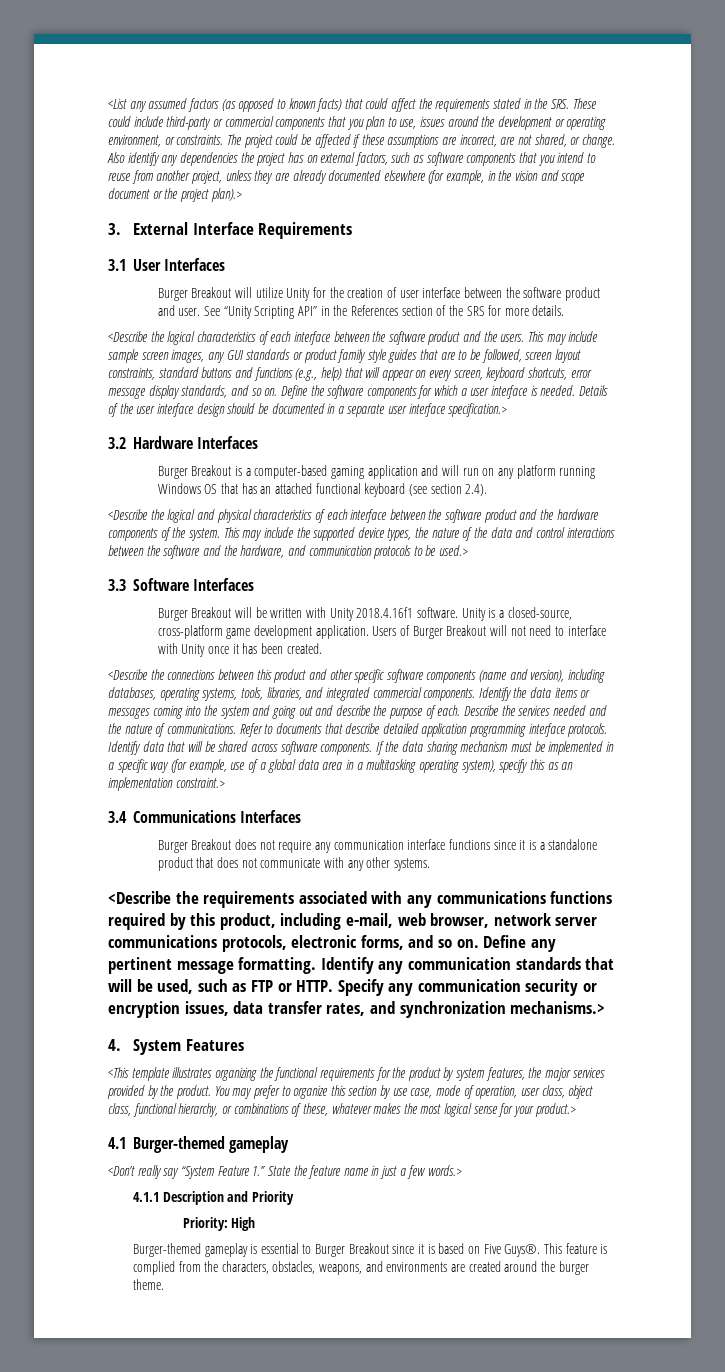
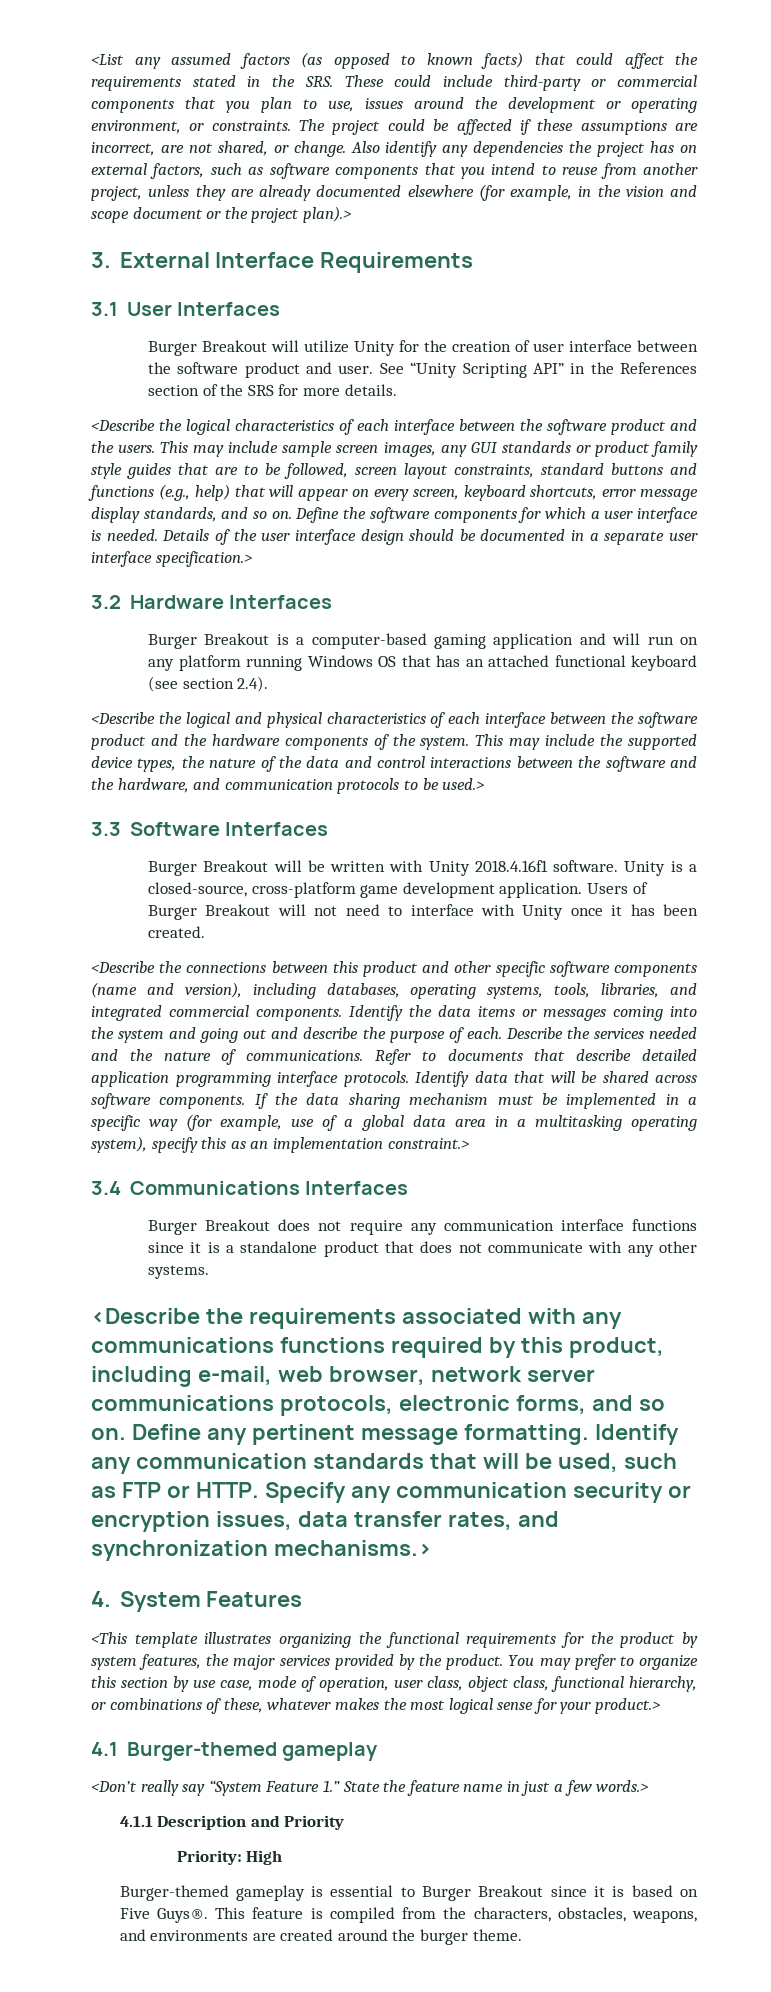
[132,1261,175,1275] complied -> [329,1907,395,1923] compiled

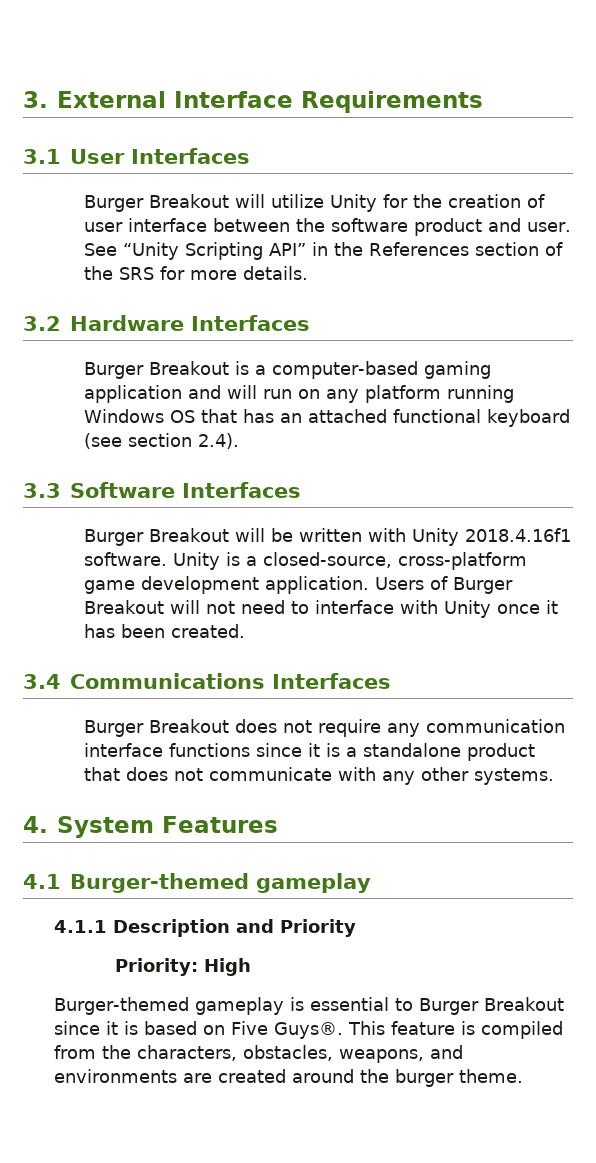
[91,52,698,69] [91,75,697,91] [91,97,697,113] [91,119,699,135] [91,141,697,157] [91,163,698,179] [91,184,697,201] [91,206,351,223] <List any assumed factors (as opposed to known facts) that could affect the requirements stated in the SRS. These could include third-party or commercial components that you plan to use, issues around the development or operating environment, or constraints. The project could be affected if these assumptions are incorrect, are not shared, or change. Also identify any dependencies the project has on external factors, such as software components that you intend to reuse from another project, unless they are already documented elsewhere (for example, in the vision and scope document or the project plan).> // -> (23, 99) none
[91,419,697,435] [91,441,698,457] [91,463,697,479] [88,484,698,501] [91,507,698,523] [91,529,699,545] [91,551,252,567] // <Describe the logical characteristics of each interface between the software product and the users. This may include sample screen images, any GUI standards or product family style guides that are to be followed, screen layout constraints, standard buttons and functions (e.g., help) that will appear on every screen, keyboard shortcuts, error message display standards, and so on. Define the software components for which a user interface is needed. Details of the user interface design should be documented in a separate user interface specification.> -> (309, 273) none
[91,712,698,728] [91,734,698,750] [91,756,697,772] [91,778,485,794] // <Describe the logical and physical characteristics of each interface between the software product and the hardware components of the system. This may include the supported device types, the nature of the data and control interactions between the software and the hardware, and communication protocols to be used.> -> (240, 441) none
[91,961,697,977] [91,982,697,999] [91,1005,697,1021] [91,1027,697,1043] [91,1049,697,1065] [91,1071,697,1087] [91,1093,698,1109] [91,1114,697,1131] [91,1136,469,1153] // <Describe the connections between this product and other specific software components (name and version), including databases, operating systems, tools, libraries, and integrated commercial components. Identify the data items or messages coming into the system and going out and describe the purpose of each. Describe the services needed and the nature of communications. Refer to documents that describe detailed application programming interface protocols. Identify data that will be shared across software components. If the data sharing mechanism must be implemented in a specific way (for example, use of a global data area in a multitasking operating system), specify this as an implementation constraint.> -> (246, 631) none
[91,1308,622,1329] [91,1337,664,1358] [91,1366,595,1387] [91,1395,665,1416] [91,1424,679,1445] [91,1453,677,1474] [91,1482,691,1503] [91,1511,559,1532] [91,1540,432,1561] [91,1591,303,1612] [91,1632,698,1648] [91,1654,698,1670] [91,1676,697,1692] [91,1698,661,1714] [91,1742,378,1761] [91,1780,649,1796] <Describe the requirements associated with any communications functions required by this product, including e-mail, web browser, network server communications protocols, electronic forms, and so on. Define any pertinent message formatting. Identify any communication standards that will be used, such as FTP or HTTP. Specify any communication security or encryption issues, data transfer rates, and synchronization mechanisms.> // 4. System Features // <This template illustrates organizing the functional requirements for the product by system features, the major services provided by the product. You may prefer to organize this section by use case, mode of operation, user class, object class, functional hierarchy, or combinations of these, whatever makes the most logical sense for your product.> // 4.1 Burger-themed gameplay // <Don’t really say “System Feature 1.” State the feature name in just a few words.> -> [23,816,278,838] [23,873,371,893] 4. System Features // 4.1 Burger-themed gameplay

